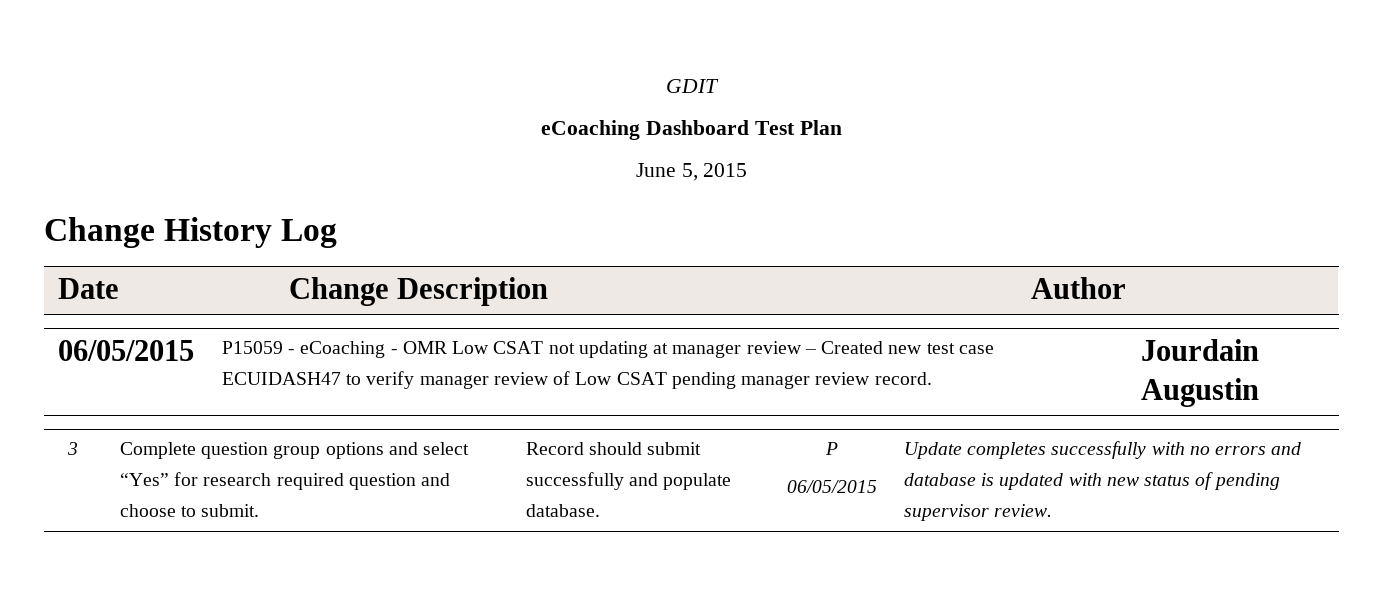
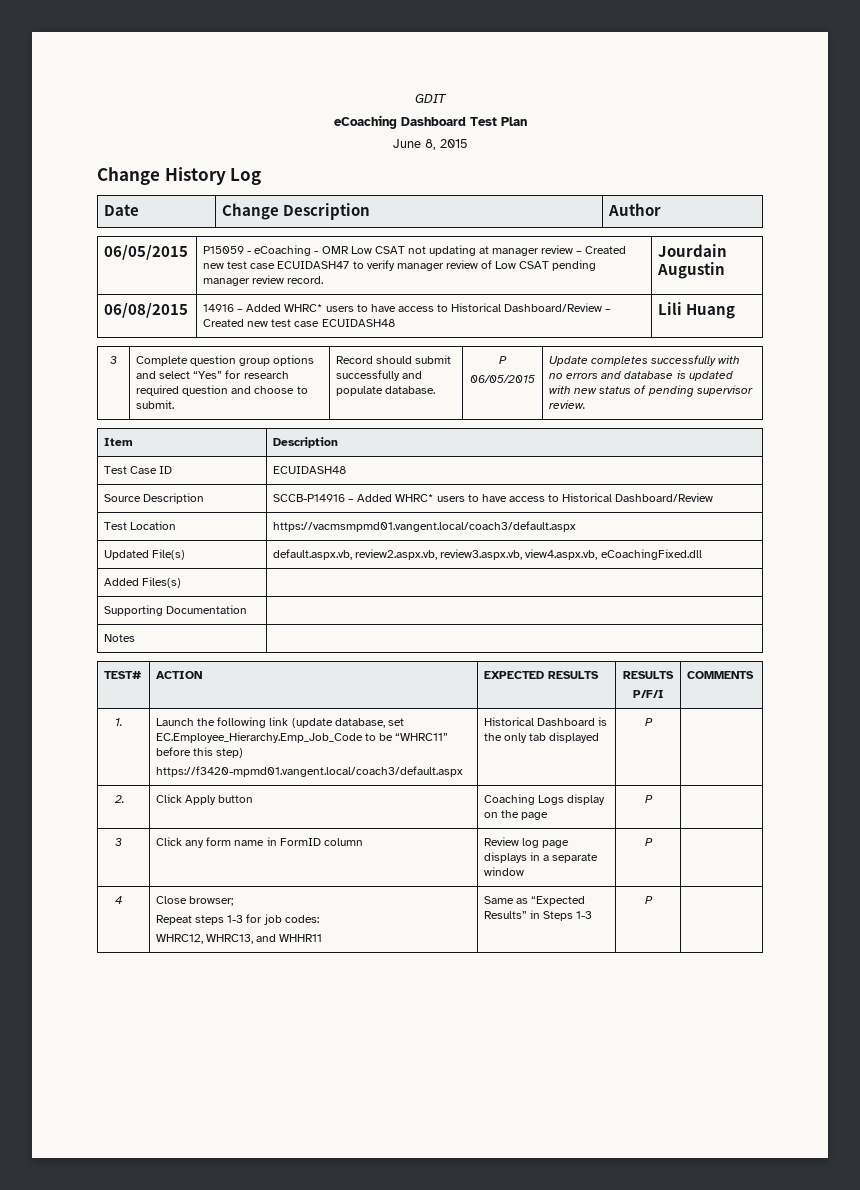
[681,163,698,181] 5, -> [424,139,436,150] 8,
(1259, 392) none -> [104,303,189,318] [203,303,612,312] [203,319,395,327] [658,302,736,319] // 06/08/2015 | 14916 – Added WHRC* users to have access to Historical Dashboard/Review – Created new test case ECUIDASH48 | Lili Huang
(1053, 510) none -> [104,438,134,446] [273,437,339,448] [104,466,173,474] [273,466,347,474] [104,493,205,504] [273,493,714,502] [104,521,177,530] [273,521,577,532] [104,549,186,560] [273,549,702,560] [104,577,182,588] [104,605,248,616] [104,634,136,642] [104,671,143,679] [156,671,203,679] [484,671,600,679] [623,671,674,679] [632,690,664,698] [687,671,755,679] [114,718,123,726] [156,717,404,728] [156,732,449,743] [156,747,244,758] [156,766,464,777] [484,717,608,726] [484,732,600,743] [644,718,653,726] [113,795,125,803] [156,794,254,805] [484,794,606,805] [484,810,549,820] [644,795,653,803] [114,838,122,846] [156,837,363,848] [484,837,570,848] [484,852,599,863] [484,867,525,876] [644,838,653,846] [114,896,123,904] [156,896,234,906] [156,914,319,925] [156,934,323,944] [484,896,586,906] [484,910,593,921] [644,896,653,904] // Item | Description // Test Case ID | ECUIDASH48 // Source Description | SCCB-P14916 – Added WHRC* users to have access to Historical Dashboard/Review // Test Location | https://vacmsmpmd01.vangent.local/coach3/default.aspx // Updated File(s) | default.aspx.vb, review2.aspx.vb, review3.aspx.vb, view4.aspx.vb, eCoachingFixed.dll // Added Files(s) | // Supporting Documentation | // Notes | // TEST# | ACTION | EXPECTED RESULTS | RESULTS // P/F/I | COMMENTS // 1. | Launch the following link (update database, set EC.Employee_Hierarchy.Emp_Job_Code to be “WHRC11” before this step) // https://f3420-mpmd01.vangent.local/coach3/default.aspx | Historical Dashboard is the only tab displayed | P | // 2. | Click Apply button | Coaching Logs display on the page | P | // 3 | Click any form name in FormID column | Review log page displays in a separate window | P | // 4 | Close browser; // Repeat steps 1-3 for job codes: // WHRC12, WHRC13, and WHHR11 | Same as “Expected Results” in Steps 1-3 | P |

